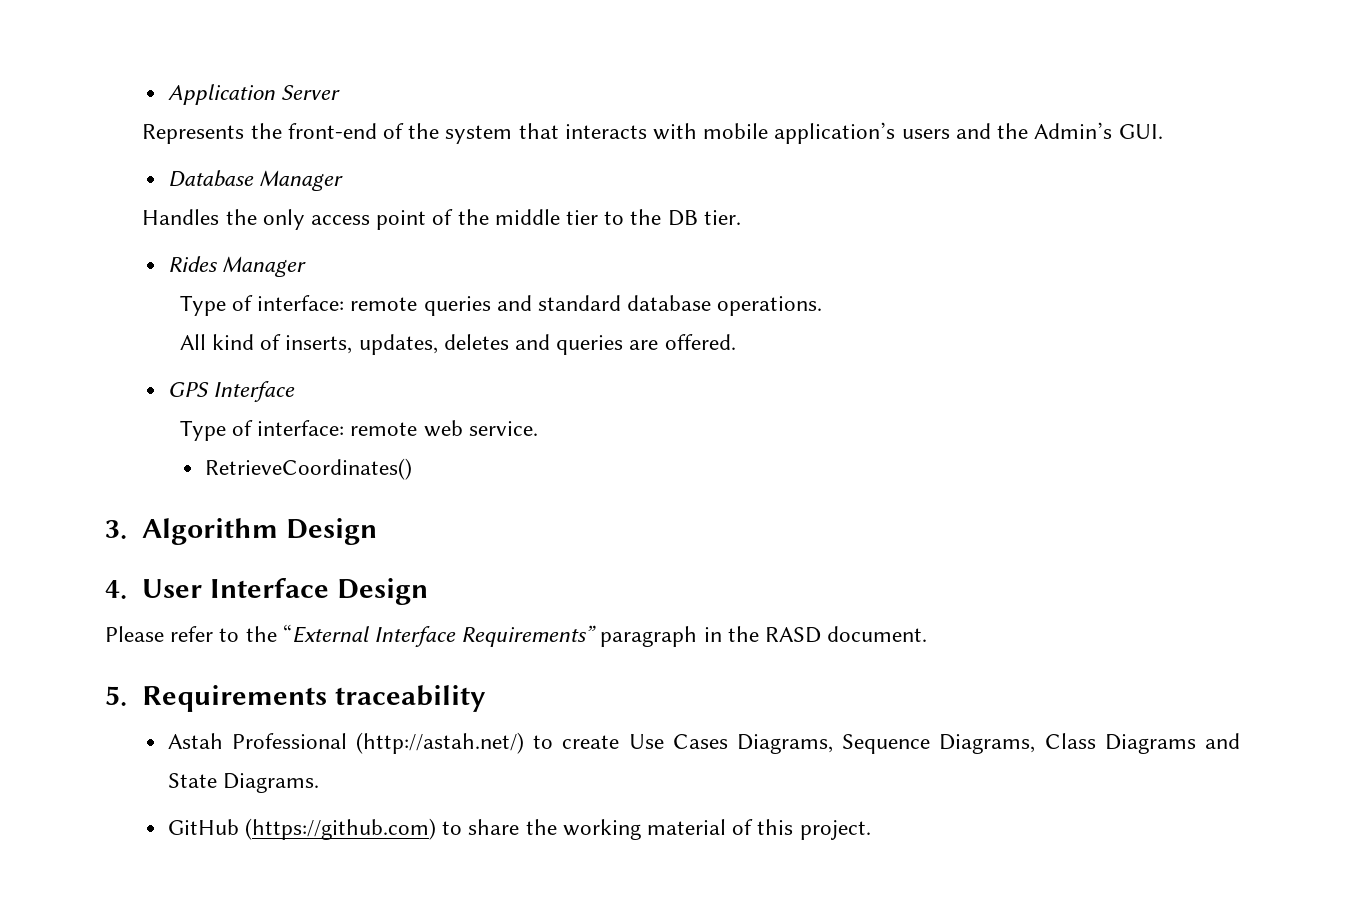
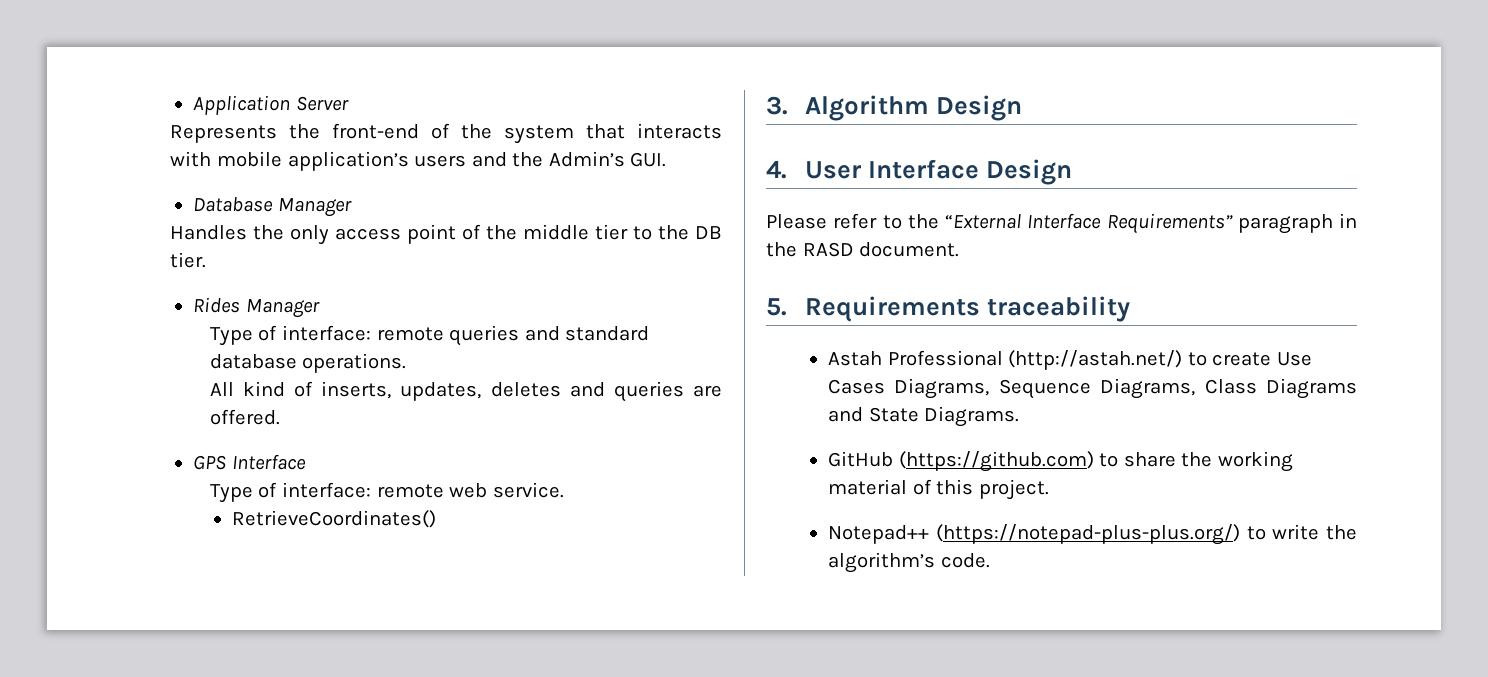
(871, 830) none -> [827,524,1357,545] [827,552,990,573] // Notepad++ (https://notepad-plus-plus.org/) to write the algorithm’s code.

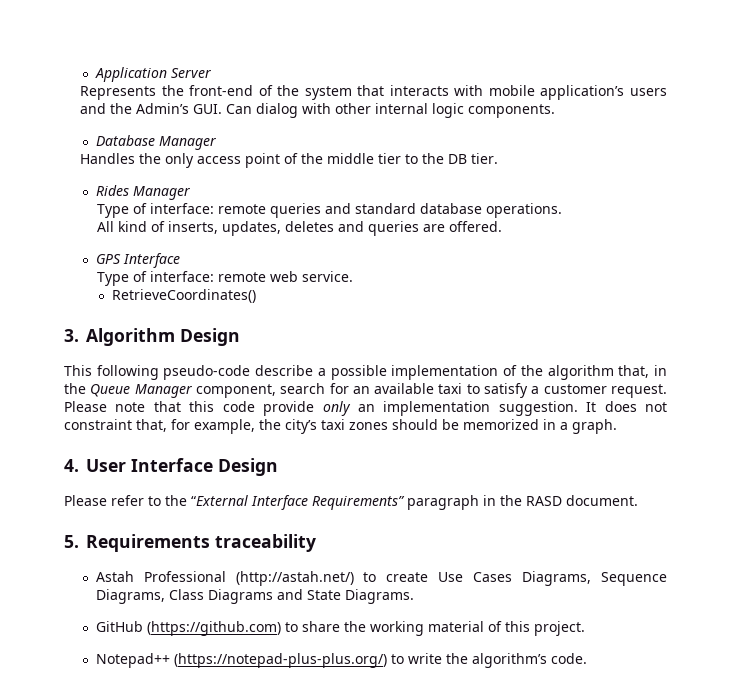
(667, 159) none -> [226,103,556,118] Can dialog with other internal logic components.
(1023, 108) none -> [64,365,668,380] [64,383,668,398] [64,401,667,416] [64,419,617,434] // This following pseudo-code describe a possible implementation of the algorithm that, in the Queue Manager component, search for an available taxi to satisfy a customer request. Please note that this code provide only an implementation suggestion. It does not constraint that, for example, the city’s taxi zones should be memorized in a graph.

